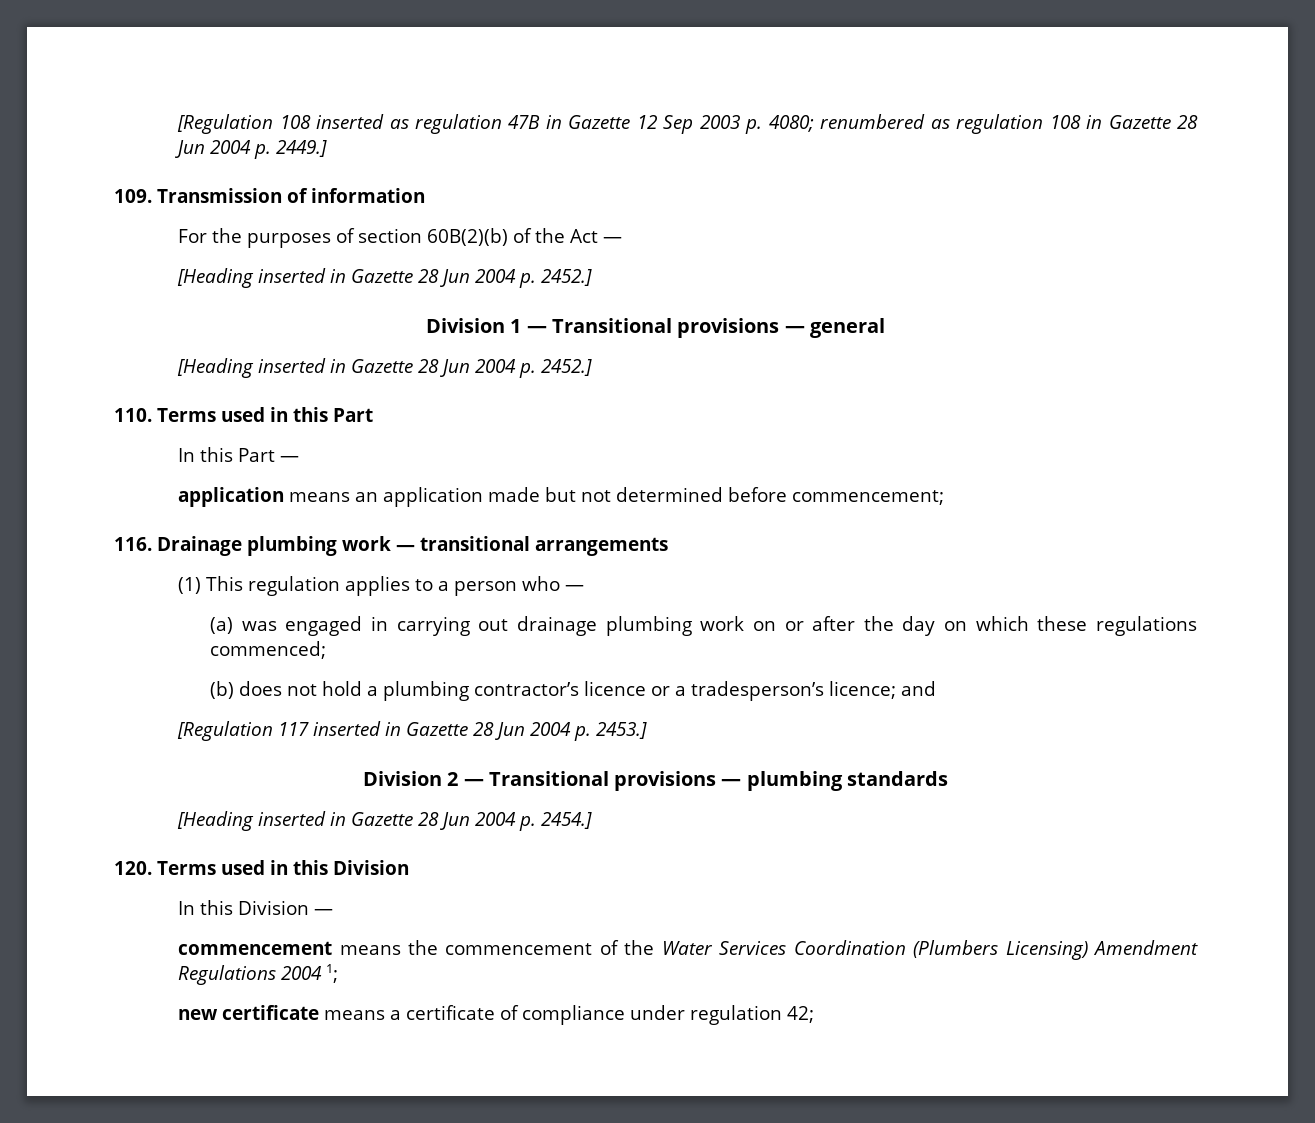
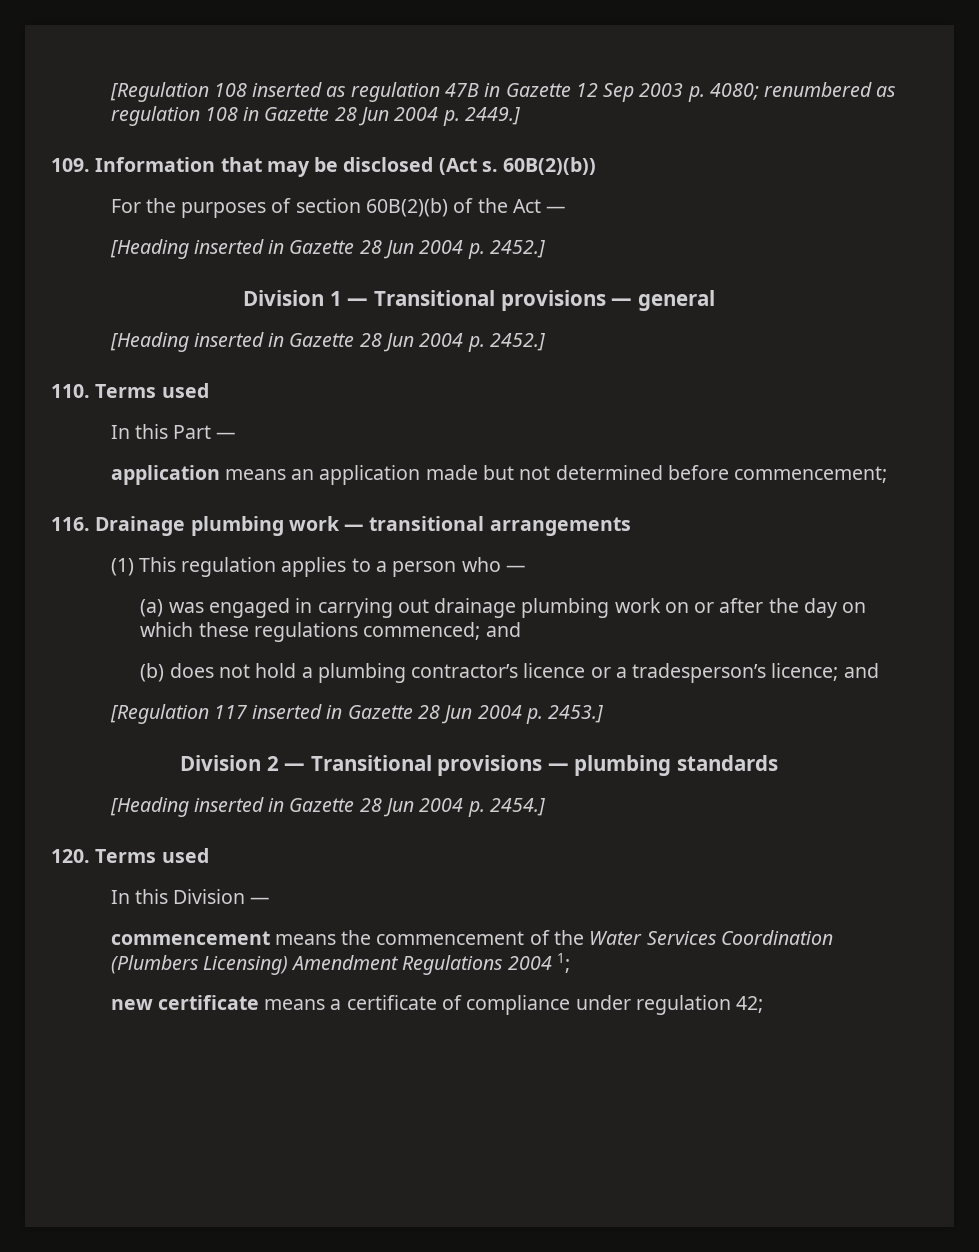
[157,188,425,203] Transmission of information -> [95,157,597,177] Information that may be disclosed (Act s. 60B(2)(b))
[269,407,373,422] in this Part -> (209, 390) none
(327, 650) none -> [485,622,521,637] and
[269,860,409,875] in this Division -> (209, 855) none

